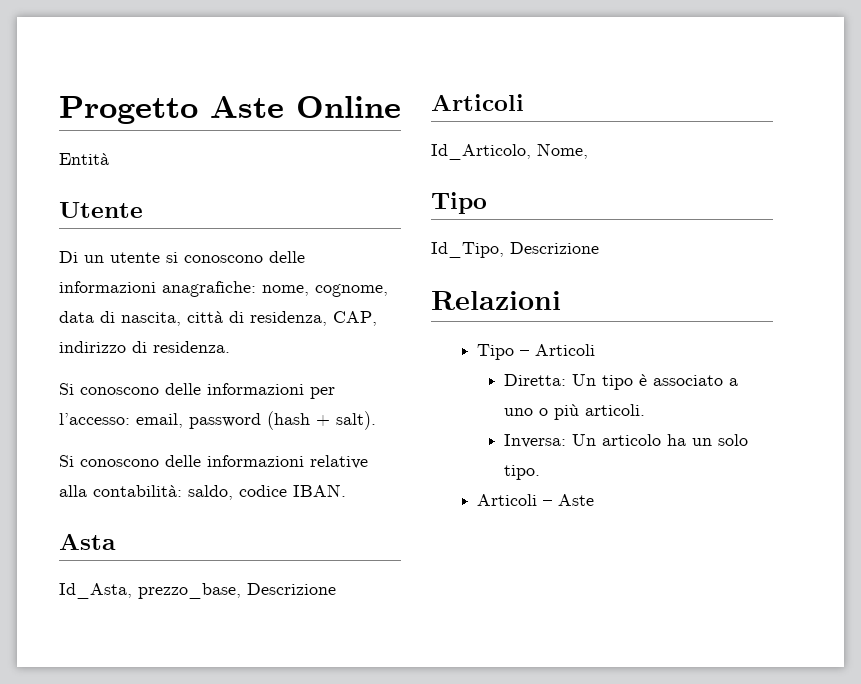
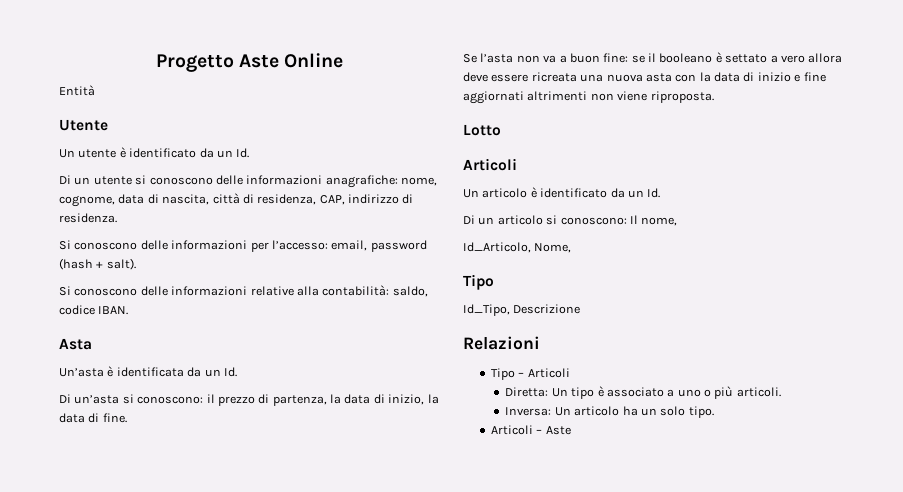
(143, 210) none -> [59,147,250,158] // Un utente è identificato da un Id.
[59,583,336,599] [431,94,524,111] Id_Asta, prezzo_base, Descrizione // Articoli -> [59,366,237,377] [59,394,439,406] [59,413,127,423] [463,52,843,63] [463,72,826,82] [463,91,714,104] [463,124,501,136] [463,158,517,171] [463,187,661,198] [463,215,678,226] Un’asta è identificata da un Id. // Di un’asta si conoscono: il prezzo di partenza, la data di inizio, la data di fine. // Se l’asta non va a buon fine: se il booleano è settato a vero allora deve essere ricreata una nuova asta con la data di inizio e fine aggiornati altrimenti non viene riproposta. // Lotto // Articoli // Un articolo è identificato da un Id. // Di un articolo si conoscono: Il nome,

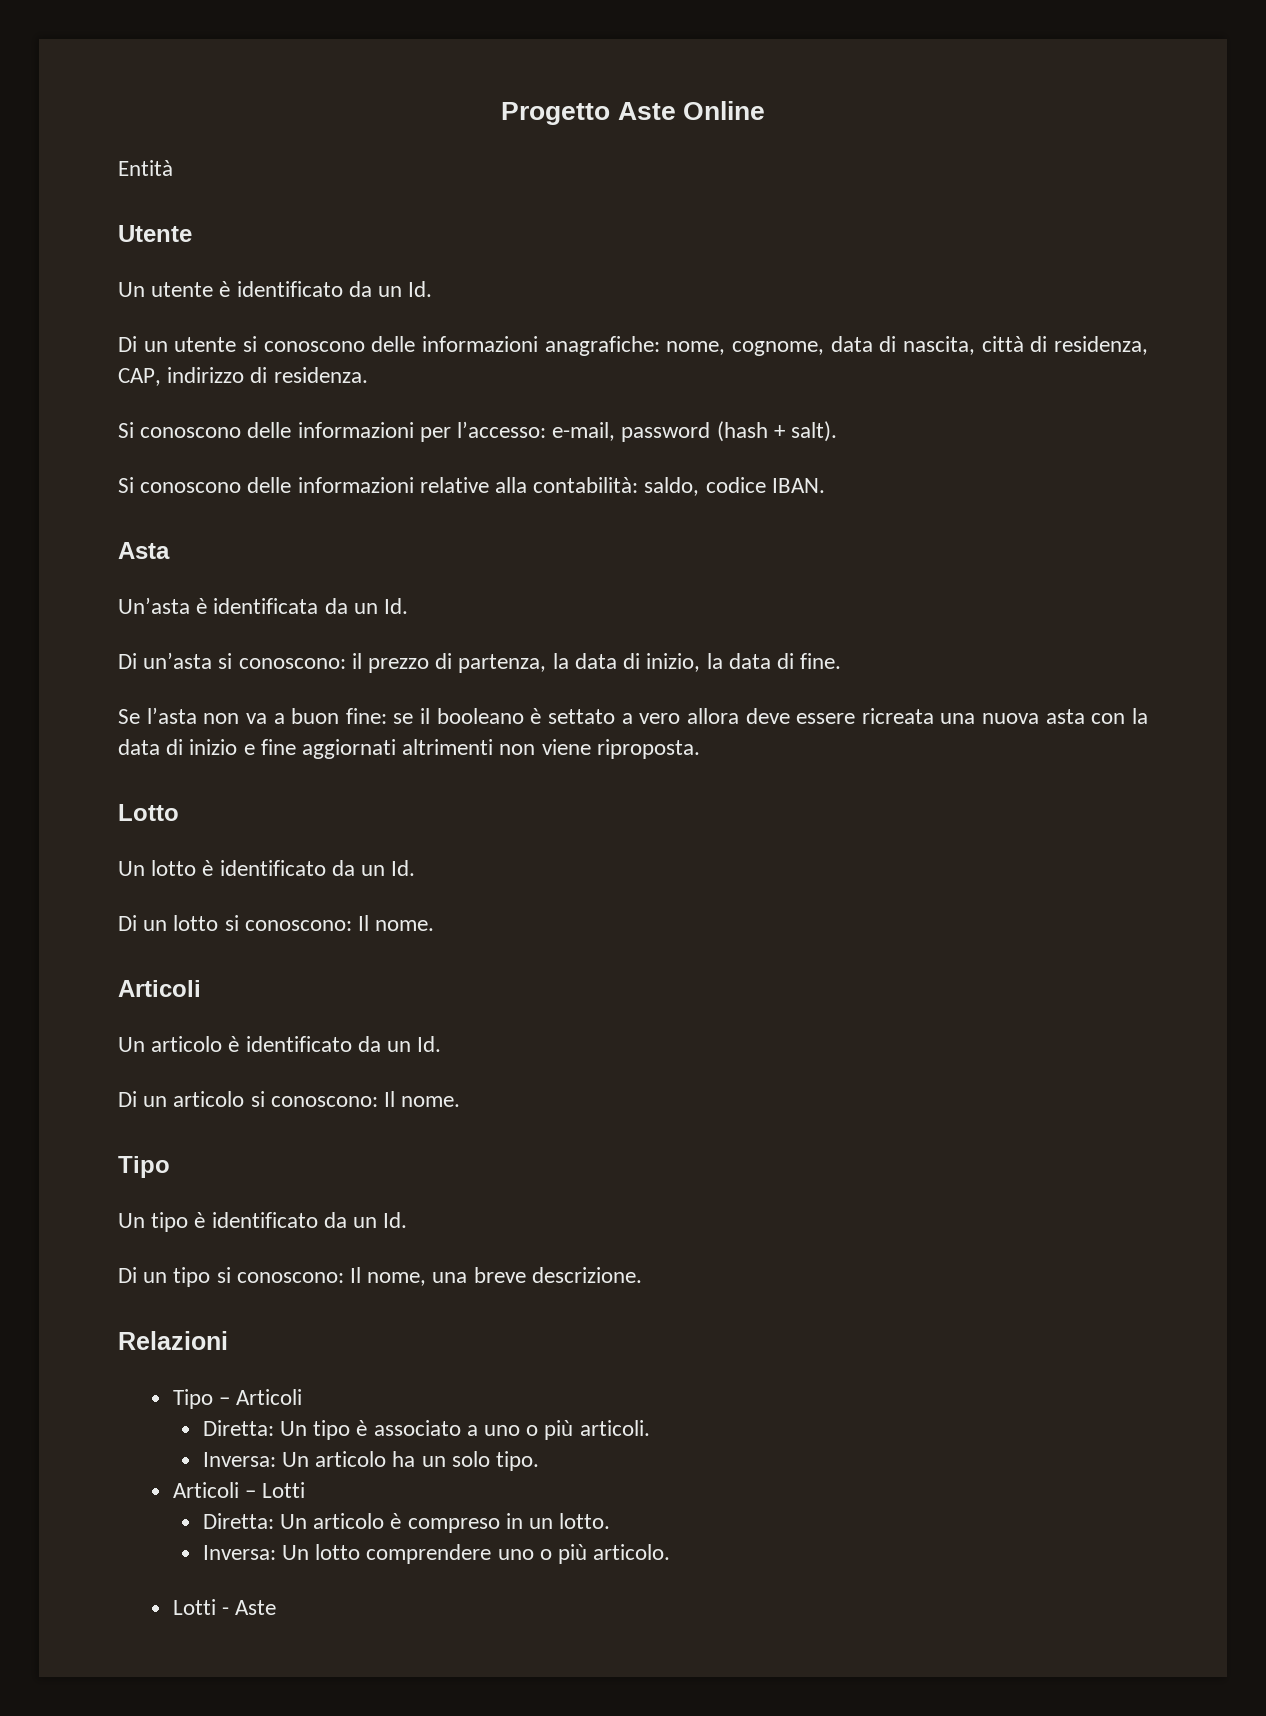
[331,240,368,251] email, -> [552,422,616,441] e-mail,
(501, 130) none -> [118,860,416,876] [118,915,435,931] // Un lotto è identificato da un Id. // Di un lotto si conoscono: Il nome.
[641,217,678,226] [463,242,572,253] [463,274,494,290] [463,304,581,316] nome, // Id_Articolo, Nome, // Tipo // Id_Tipo, Descrizione -> [401,1096,461,1107] [118,1156,170,1178] [118,1212,408,1232] [118,1267,642,1287] nome. // Tipo // Un tipo è identificato da un Id. // Di un tipo si conoscono: Il nome, una breve descrizione.
(543, 431) none -> [262,1482,306,1498] [202,1513,611,1533] [202,1544,671,1564] [173,1599,230,1615] Lotti // Diretta: Un articolo è compreso in un lotto. // Inversa: Un lotto comprendere uno o più articolo. // Lotti -

